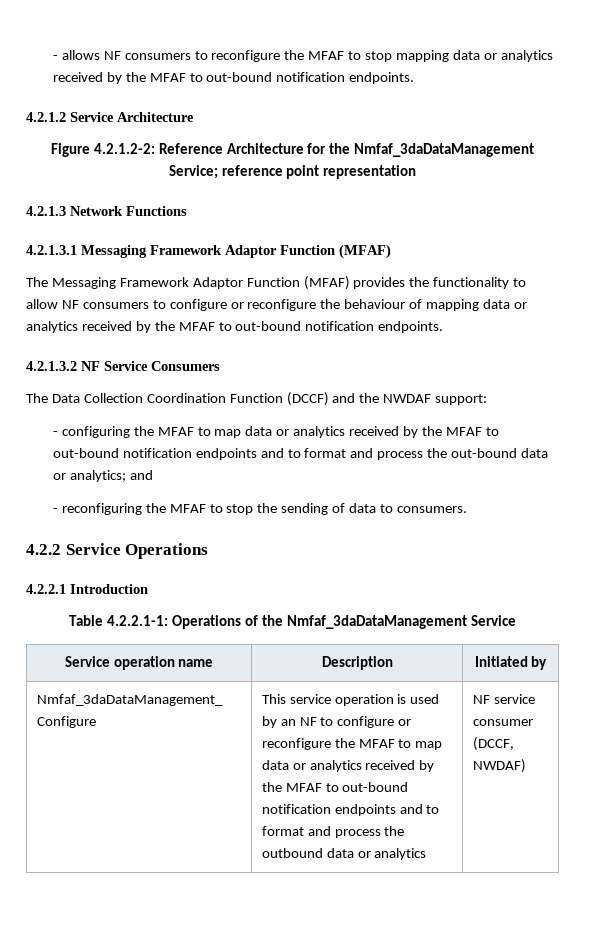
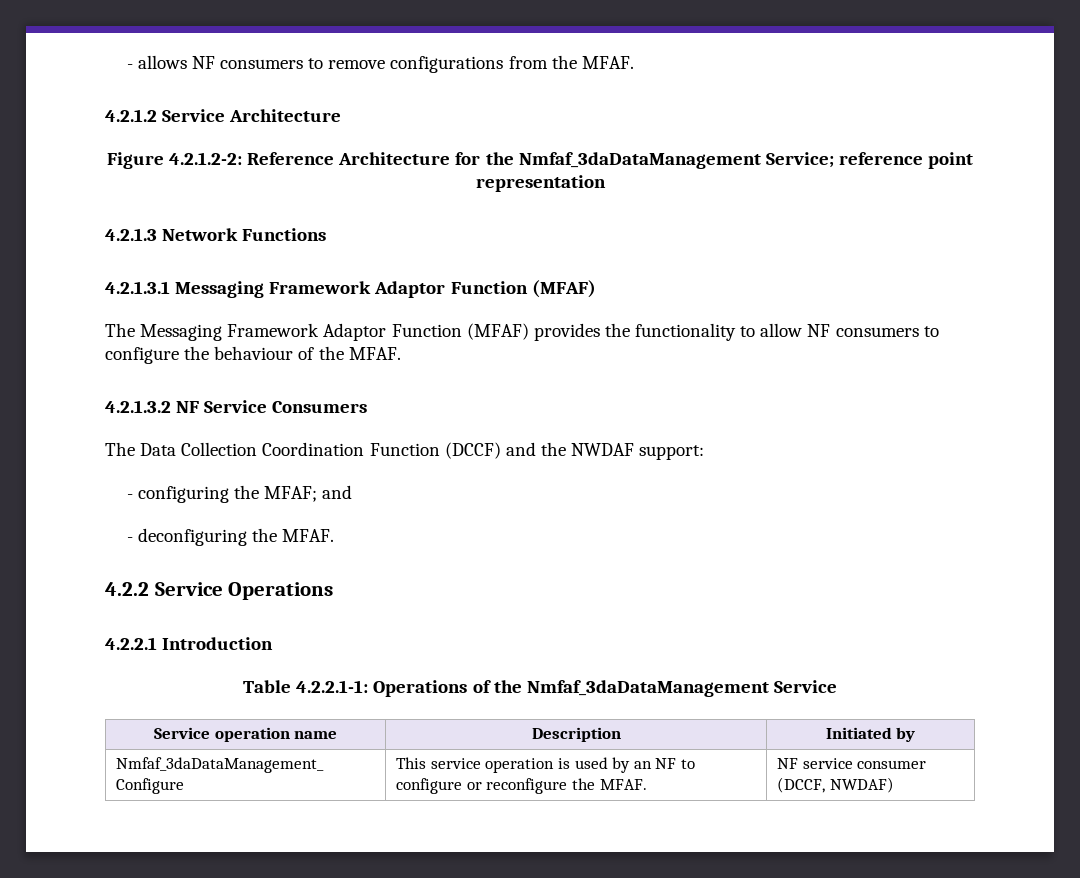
[211,50,553,62] [52,72,415,84] reconfigure the MFAF to stop mapping data or analytics received by the MFAF to out-bound notification endpoints. -> [328,55,634,73] remove configurations from the MFAF.
[230,299,317,311] or reconfigure -> (179, 355) none
[426,299,527,311] [26,321,444,333] mapping data or analytics received by the MFAF to out-bound notification endpoints. -> [318,346,401,360] the MFAF.
[157,426,499,438] [52,448,549,460] [52,470,153,482] [52,503,467,515] MFAF to map data or analytics received by the MFAF to out-bound notification endpoints and to format and process the out-bound data or analytics; and // - reconfiguring the MFAF to stop the sending of data to consumers. -> [264,485,353,502] [126,528,335,546] MFAF; and // - deconfiguring the MFAF.
[358,739,443,750] [261,760,435,772] [261,782,409,792] [261,804,440,816] [261,826,405,838] [261,848,427,860] MFAF to map data or analytics received by the MFAF to out-bound notification endpoints and to format and process the outbound data or analytics -> [599,779,647,790] MFAF.

